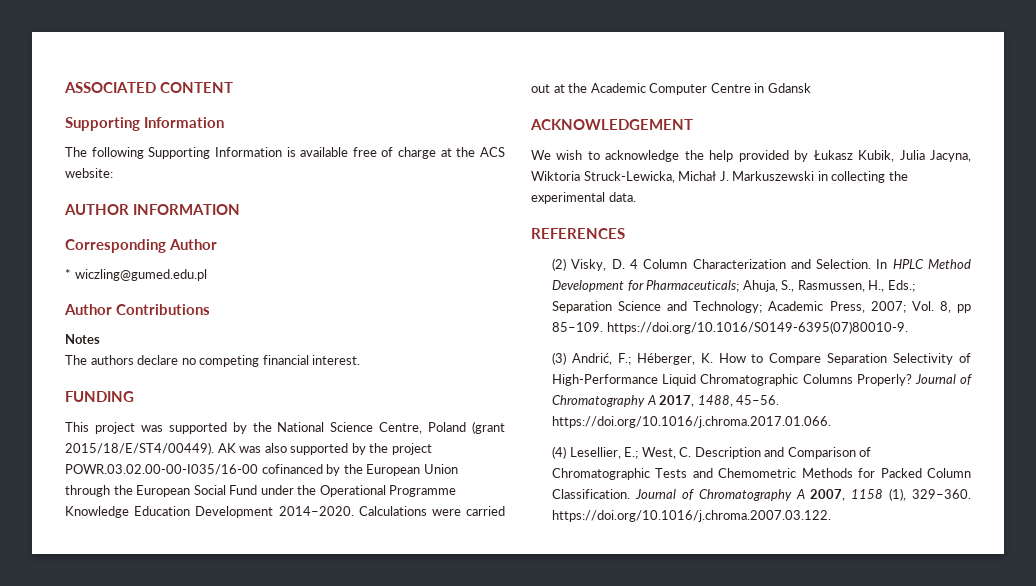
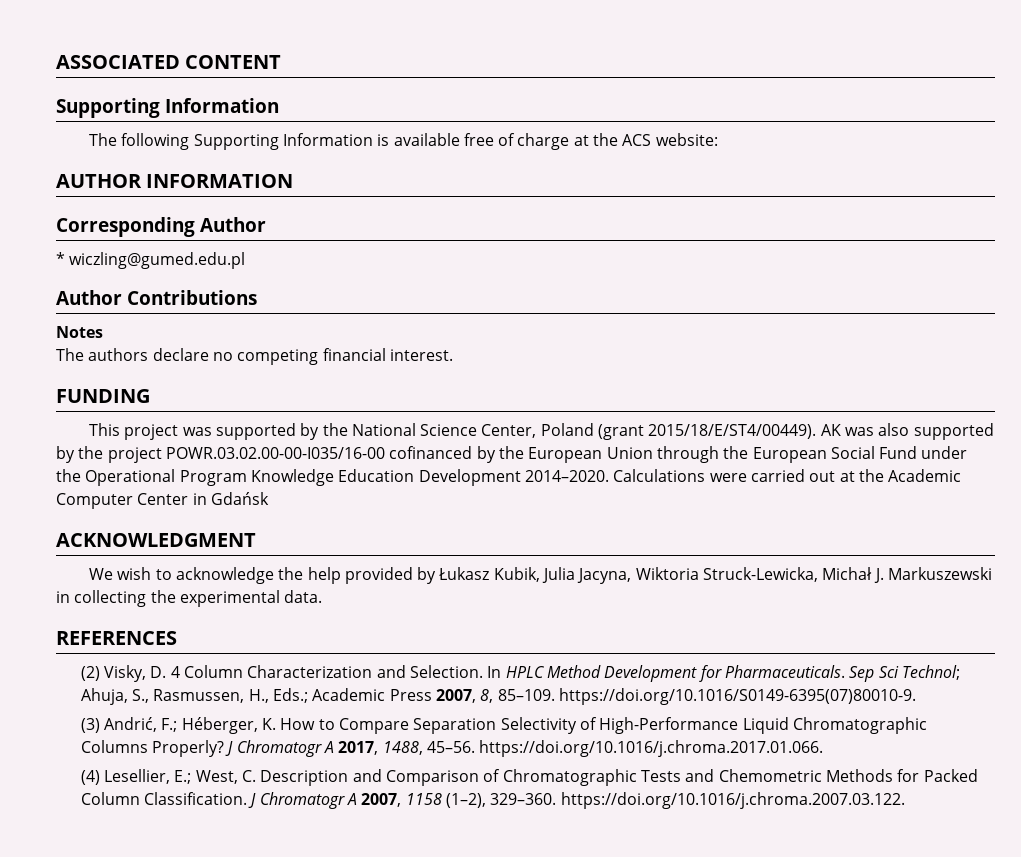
[379,422,423,434] Centre, -> [481,424,537,438] Center,
[389,485,457,497] Programme -> [179,470,247,486] Program
[710,83,811,93] [530,119,693,130] Centre in Gdansk // ACKNOWLEDGEMENT -> [137,492,269,505] [56,533,256,547] Center in Gdańsk // ACKNOWLEDGMENT
[646,280,740,292] Pharmaceuticals; -> [724,665,960,682] Pharmaceuticals. Sep Sci Technol;
[552,301,972,313] Separation Science and Technology; Academic Press, 2007; Vol. 8, pp -> [312,688,494,703] Academic Press 2007, 8,
[914,374,972,385] [552,395,646,407] Journal of Chromatography -> [225,740,322,757] J Chromatogr
[634,489,792,501] Journal of Chromatography -> [248,792,345,809] J Chromatogr
[889,488,907,501] (1), -> [446,793,487,808] (1–2),

